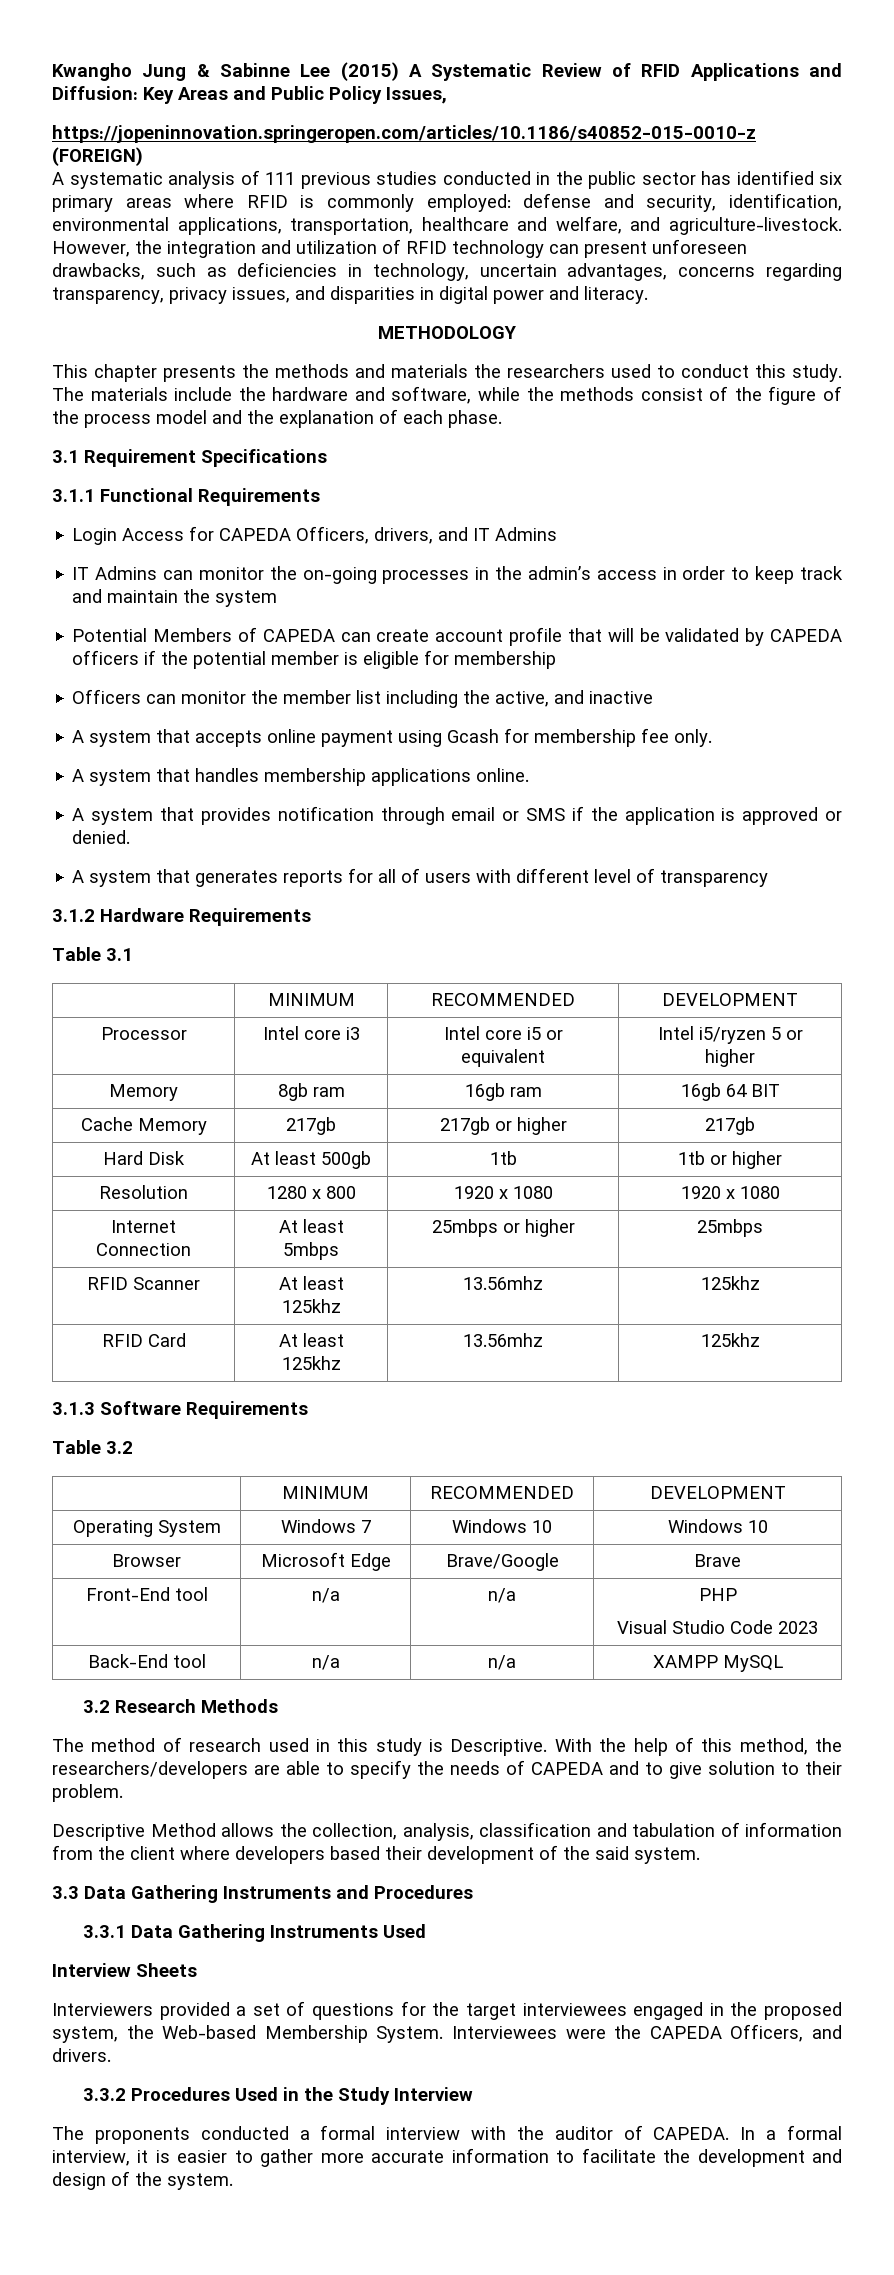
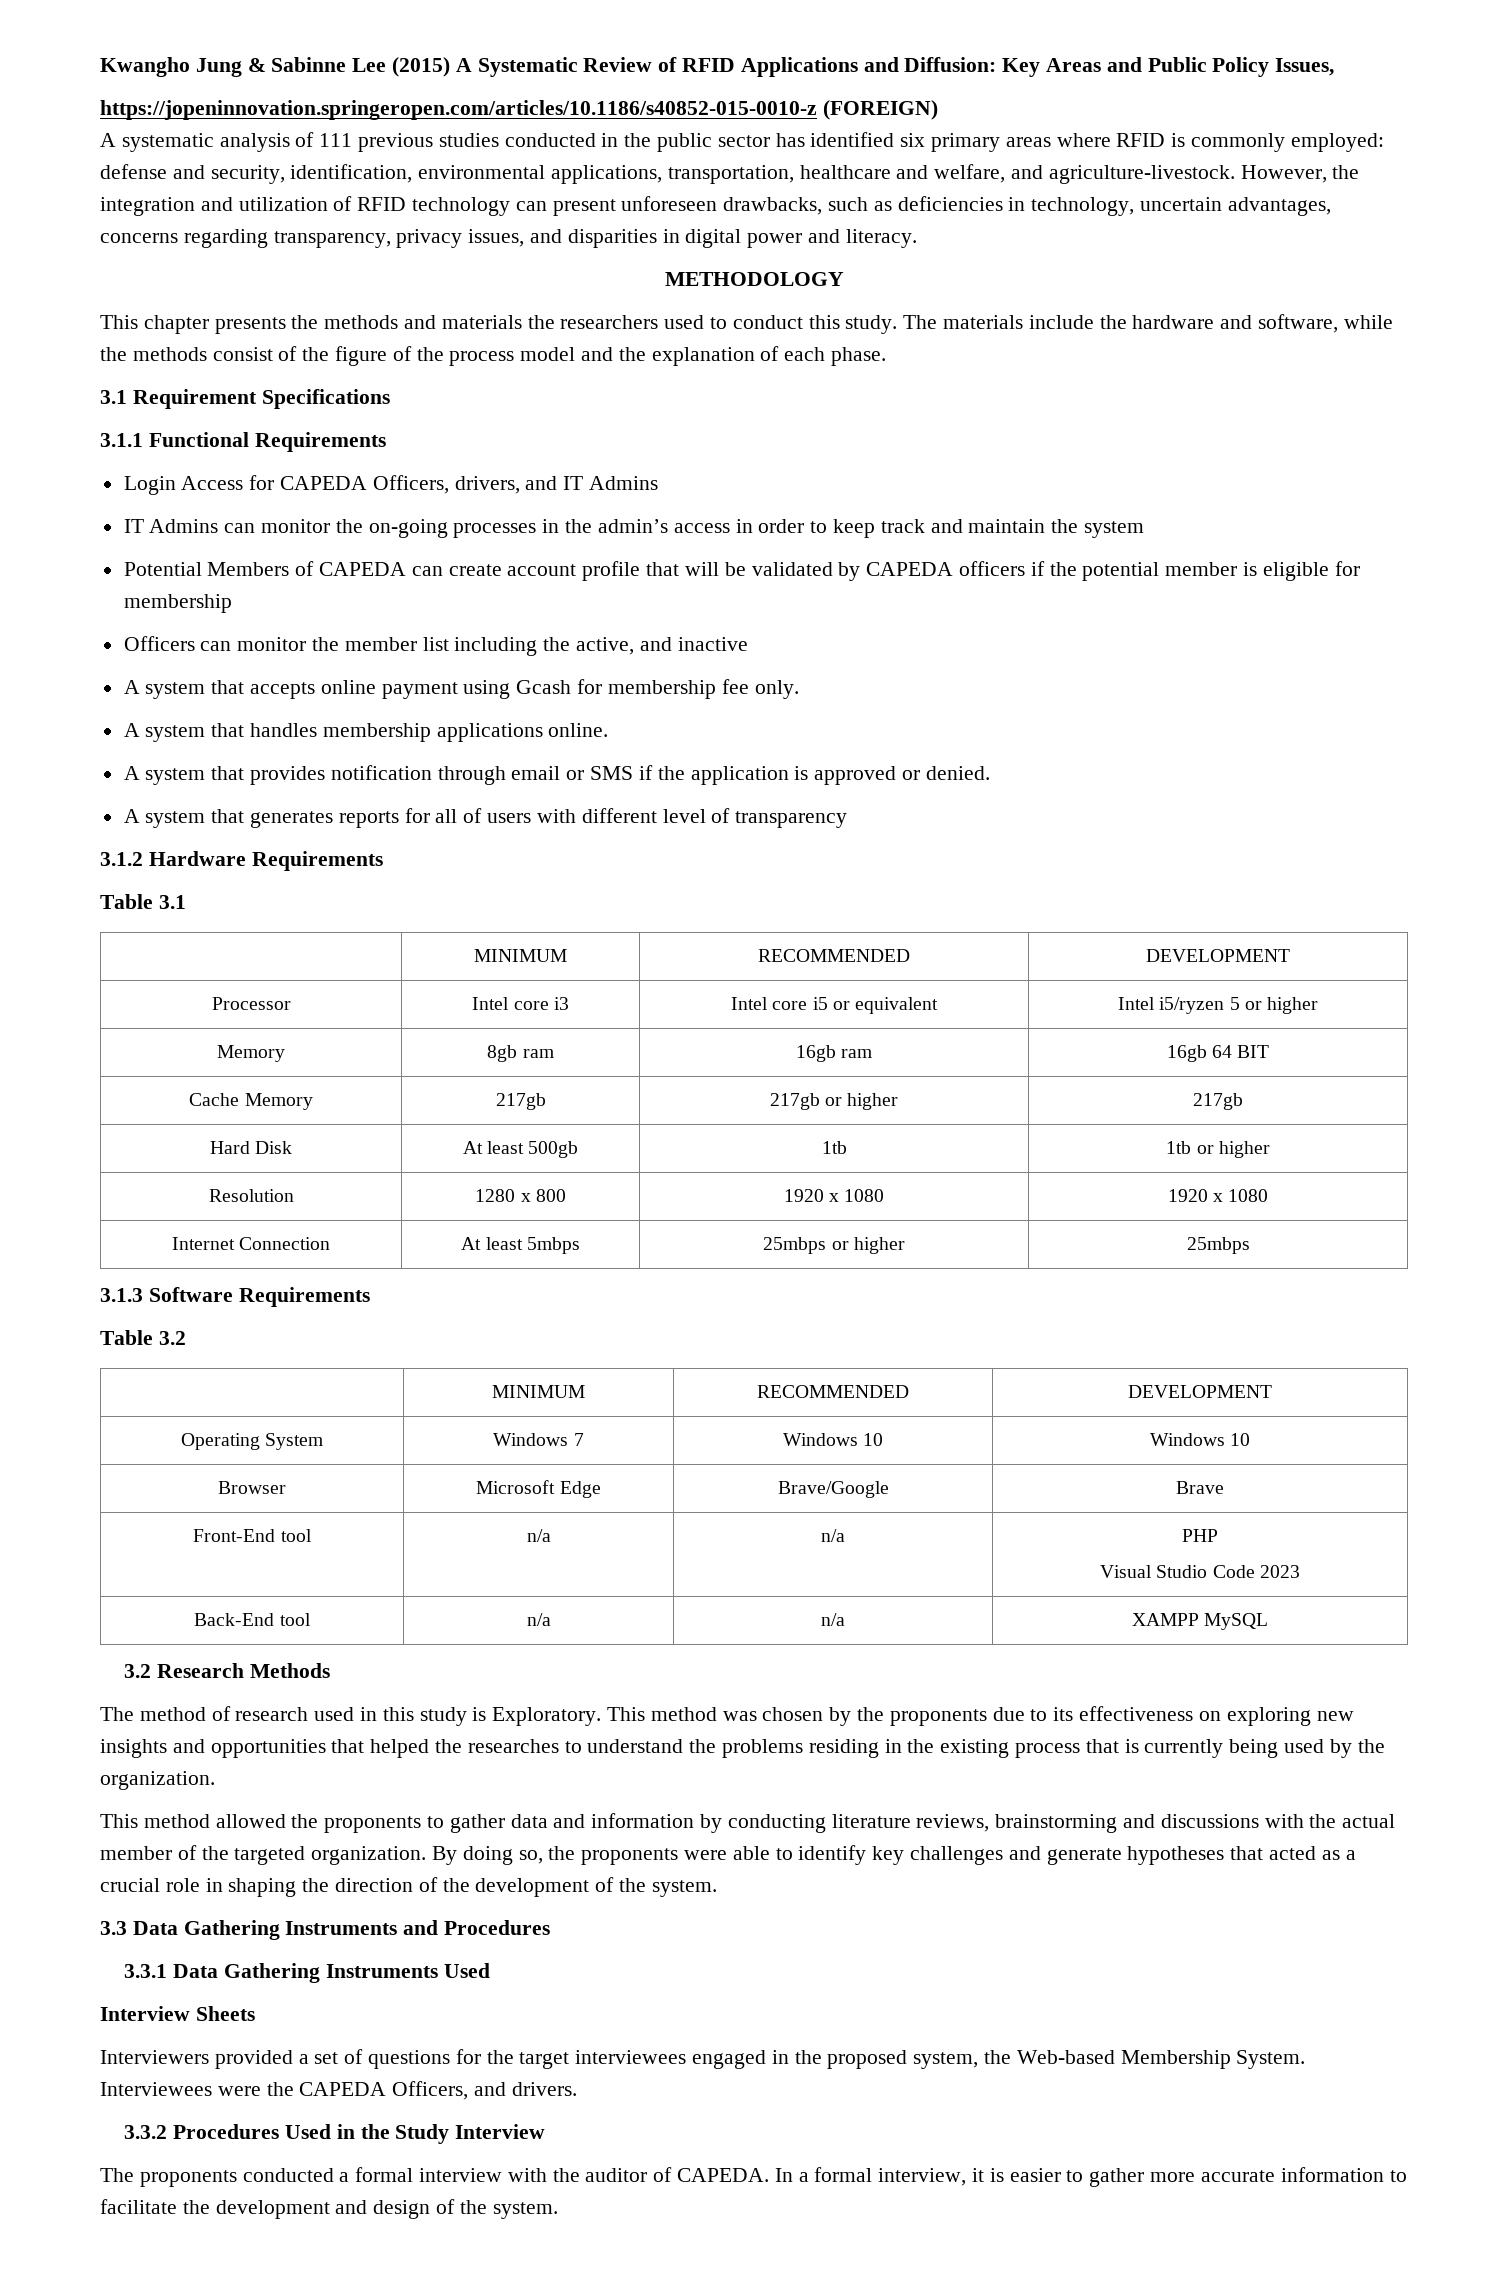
[87,1277,200,1290] [278,1276,344,1290] [281,1299,341,1313] [463,1276,543,1290] [700,1276,760,1290] [101,1333,186,1347] [278,1333,344,1347] [281,1356,341,1370] [463,1333,543,1347] [700,1333,760,1347] // RFID Scanner | At least 125khz | 13.56mhz | 125khz // RFID Card | At least 125khz | 13.56mhz | 125khz -> (1250, 1245) none
[450,1737,842,1756] [52,1760,842,1779] [52,1784,123,1802] [52,1822,842,1841] [52,1845,422,1864] Descriptive. With the help of this method, the researchers/developers are able to specify the needs of CAPEDA and to give solution to their problem. // Descriptive Method allows the collection, analysis, classification and tabulation of information from the client where developers based their -> [492,1706,1354,1726] [100,1739,1385,1758] [100,1771,215,1790] [100,1813,1396,1833] [100,1845,1356,1865] [100,1877,470,1897] Exploratory. This method was chosen by the proponents due to its effectiveness on exploring new insights and opportunities that helped the researches to understand the problems residing in the existing process that is currently being used by the organization. // This method allowed the proponents to gather data and information by conducting literature reviews, brainstorming and discussions with the actual member of the targeted organization. By doing so, the proponents were able to identify key challenges and generate hypotheses that acted as a crucial role in shaping the direction of the
[595,1846,629,1860] said -> (647, 1885) none

